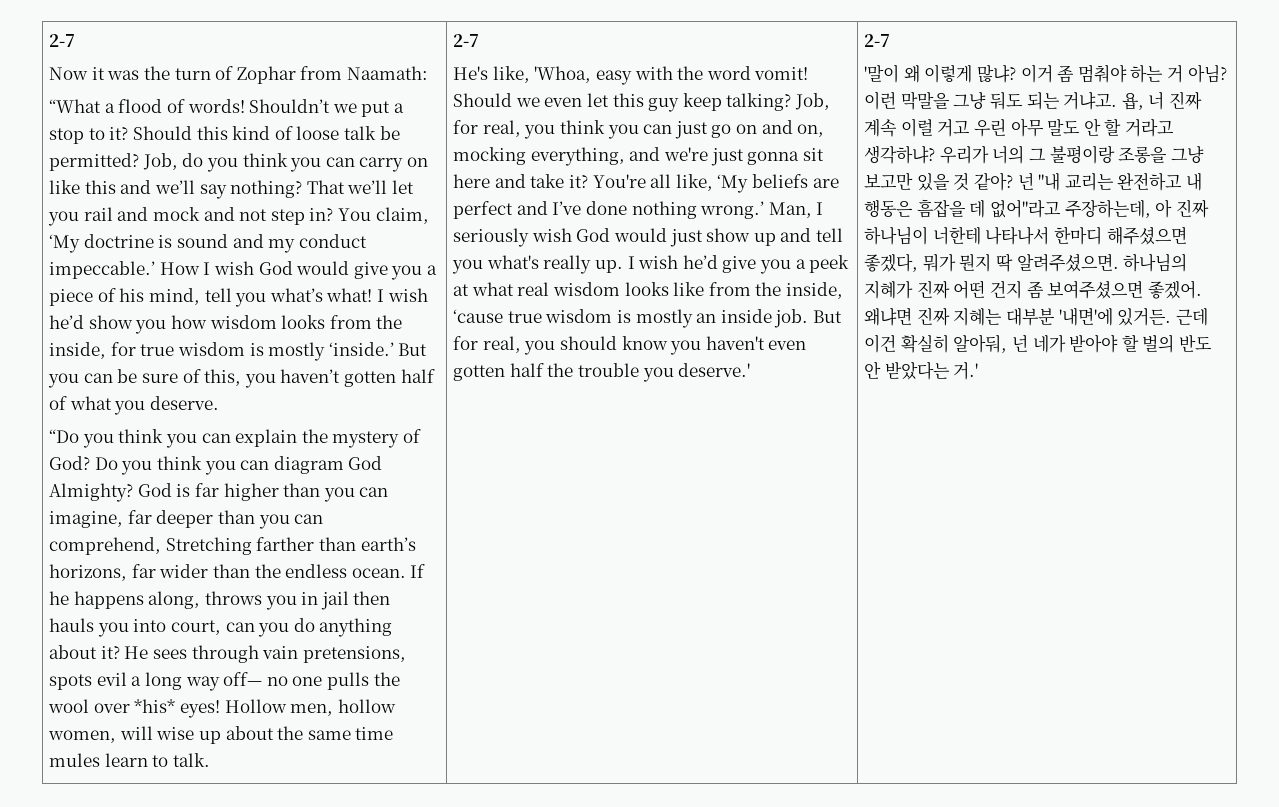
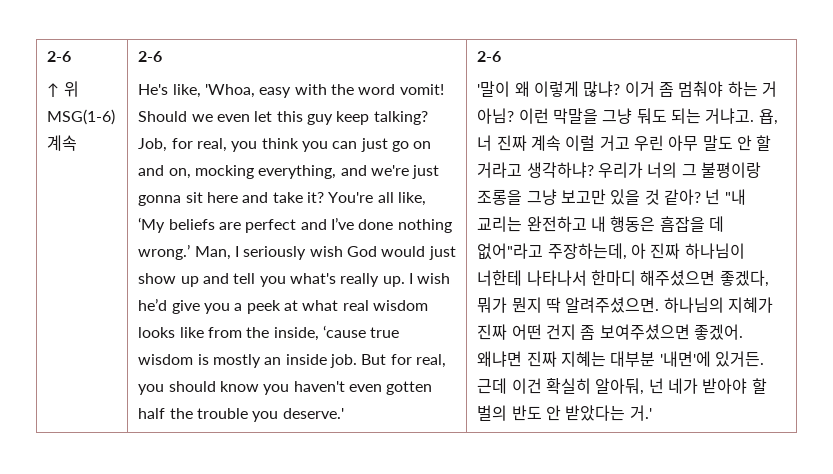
[49,34,76,47] [49,66,429,84] [49,99,405,117] [49,126,400,144] [49,153,429,172] [49,180,415,199] [48,207,429,226] [49,234,367,253] [49,261,438,280] [49,288,428,307] [49,315,403,334] [49,342,428,361] [48,369,435,388] [49,396,220,415] [49,429,422,448] [49,456,383,475] [49,483,389,502] [49,510,324,529] [49,537,416,555] [49,564,426,581] [49,591,391,610] [49,618,393,637] [49,645,406,663] [49,672,400,691] [48,699,396,718] [48,726,394,744] [49,753,211,767] [453,34,480,47] 2-7 // Now it was the turn of Zophar from Naamath: // “What a flood of words! Shouldn’t we put a stop to it? Should this kind of loose talk be permitted? Job, do you think you can carry on like this and we’ll say nothing? That we’ll let you rail and mock and not step in? You claim, ‘My doctrine is sound and my conduct impeccable.’ How I wish God would give you a piece of his mind, tell you what’s what! I wish he’d show you how wisdom looks from the inside, for true wisdom is mostly ‘inside.’ But you can be sure of this, you haven’t gotten half of what you deserve. // “Do you think you can explain the mystery of God? Do you think you can diagram God Almighty? God is far higher than you can imagine, far deeper than you can comprehend, Stretching farther than earth’s horizons, far wider than the endless ocean. If he happens along, throws you in jail then hauls you into court, can you do anything about it? He sees through vain pretensions, spots evil a long way off— no one pulls the wool over *his* eyes! Hollow men, hollow women, will wise up about the same time mules learn to talk. | 2-7 -> [47,51,72,62] [47,81,79,97] [47,109,116,125] [47,135,78,151] [138,51,163,62] 2-6 // ↑ 위 MSG(1-6) 계속 | 2-6
[864,34,891,47] 2-7 -> [477,51,502,62] 2-6

